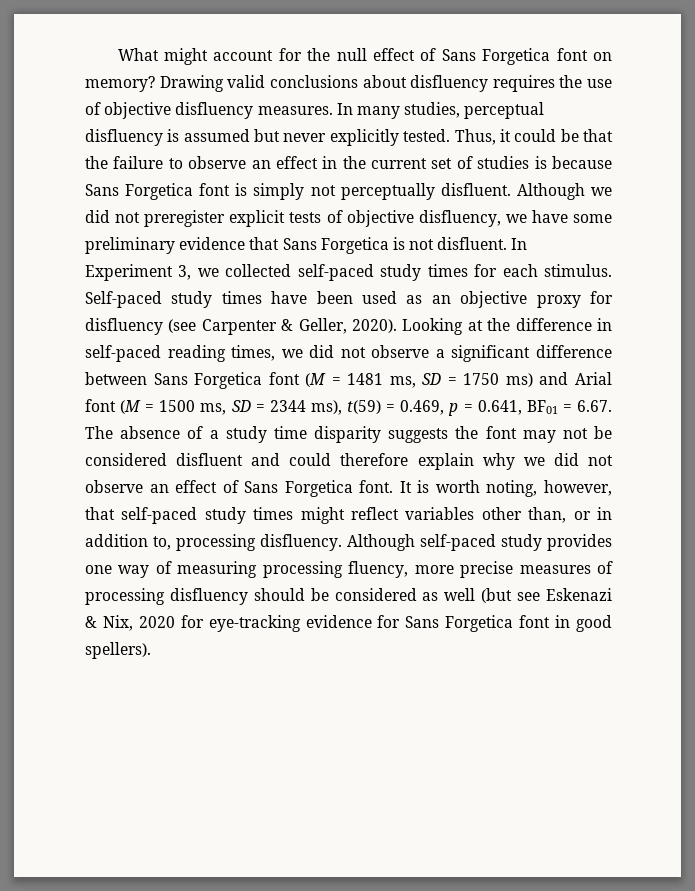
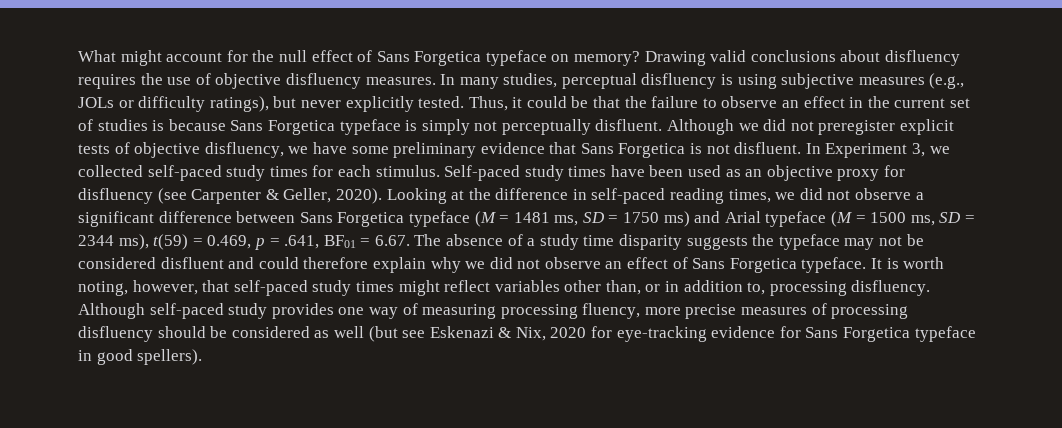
[556,48,588,61] font -> [485,50,547,66] typeface
[183,129,250,142] assumed -> [737,73,965,89] [78,96,269,112] using subjective measures (e.g., JOLs or difficulty ratings),
[199,183,231,196] font -> [339,119,401,135] typeface
[268,372,300,385] font -> [408,211,470,227] typeface
[85,399,116,412] font -> [765,211,827,227] typeface
[477,400,522,415] 0.641, -> [284,235,320,249] .641,
[485,426,517,439] font -> [778,234,840,250] typeface
[359,480,394,493] font. -> [801,257,867,273] typeface.
[519,615,551,628] font -> [914,326,976,342] typeface

